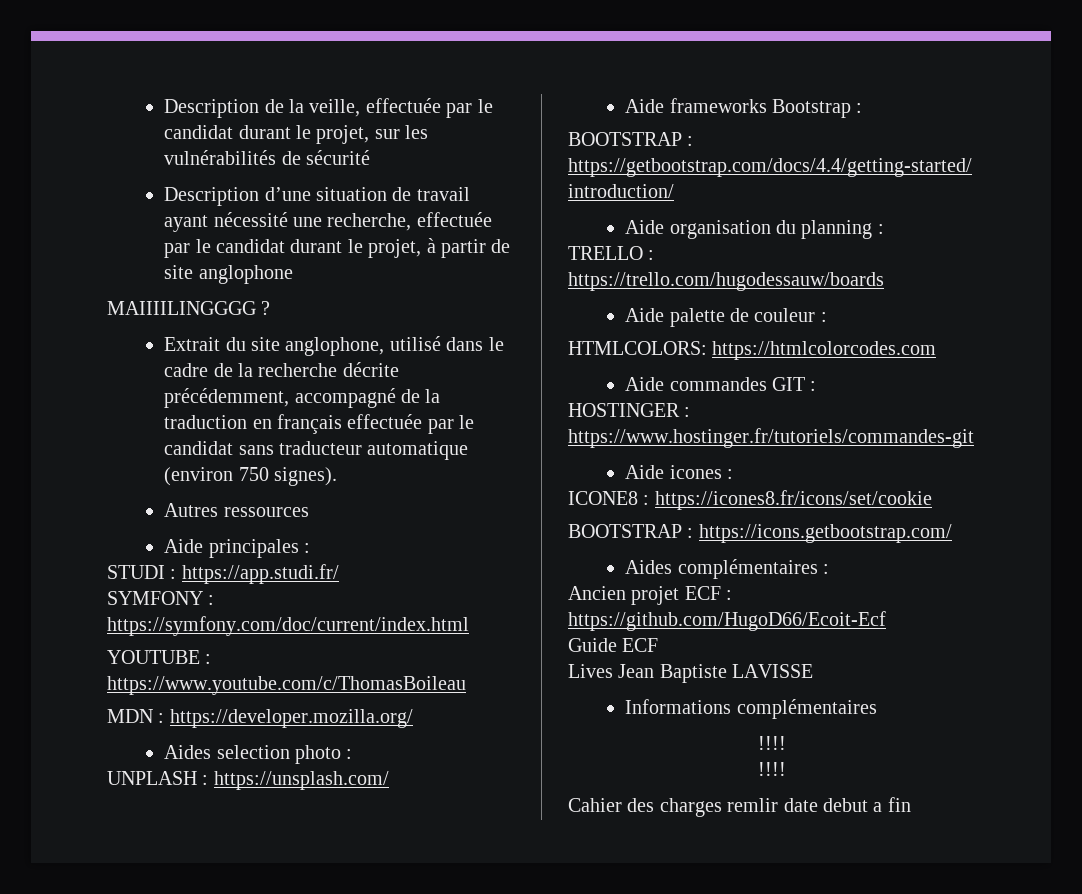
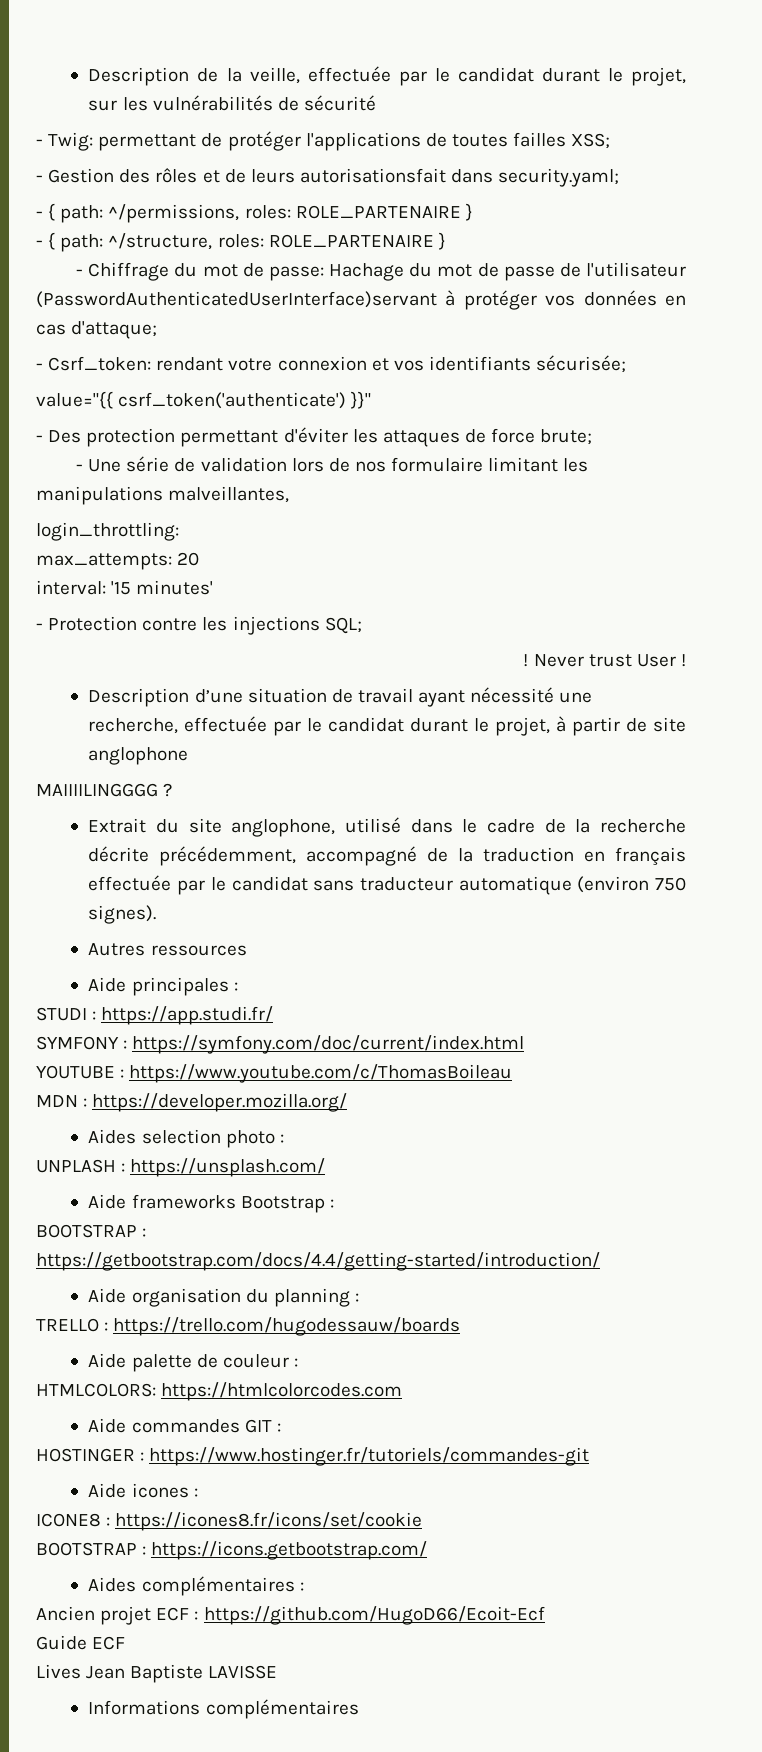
(370, 157) none -> [36,131,611,151] [36,168,620,187] [36,203,473,223] [36,232,446,252] [76,262,686,281] [36,290,686,310] [36,321,158,339] [36,355,627,373] [36,391,372,409] [36,427,593,447] [76,456,589,472] [36,486,290,505] [36,522,179,541] [36,552,200,570] [36,580,214,595] [36,616,362,635] [523,654,686,667] // - Twig: permettant de protéger l'applications de toutes failles XSS; // - Gestion des rôles et de leurs autorisationsfait dans security.yaml; // - { path: ^/permissions, roles: ROLE_PARTENAIRE } // - { path: ^/structure, roles: ROLE_PARTENAIRE } // - Chiffrage du mot de passe: Hachage du mot de passe de l'utilisateur (PasswordAuthenticatedUserInterface)servant à protéger vos données en cas d'attaque; // - Csrf_token: rendant votre connexion et vos identifiants sécurisée; // value="{{ csrf_token('authenticate') }}" // - Des protection permettant d'éviter les attaques de force brute; // - Une série de validation lors de nos formulaire limitant les manipulations malveillantes, // login_throttling: // max_attempts: 20 // interval: '15 minutes' // - Protection contre les injections SQL; // ! Never trust User !
[757,736,786,750] [757,762,786,776] [568,797,911,817] // !!!! // !!!! // Cahier des charges remlir date debut a fin -> (359, 1709) none

